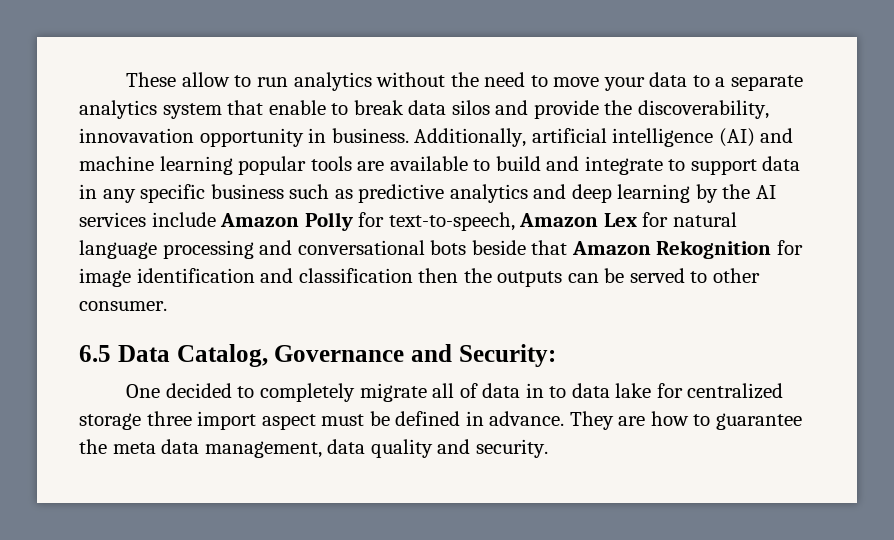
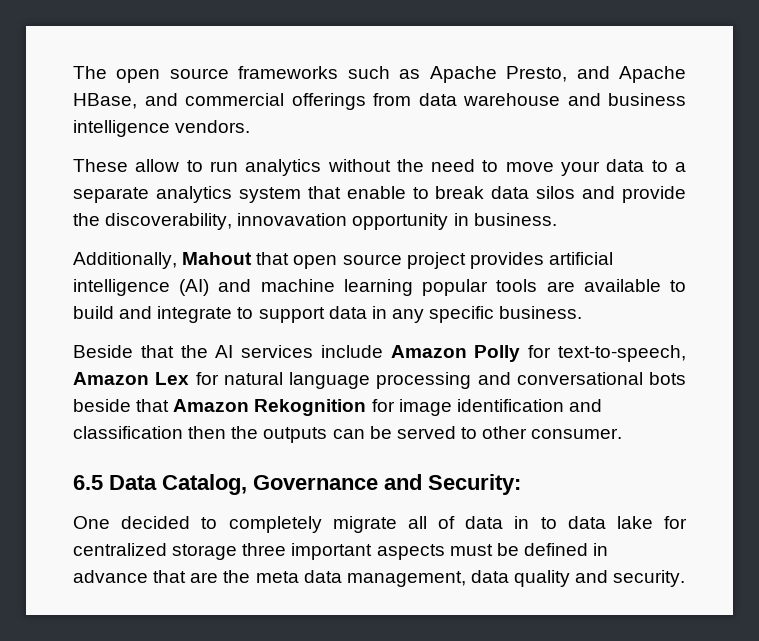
(126, 79) none -> [73,66,687,83] [73,93,686,110] [73,120,251,137] The open source frameworks such as Apache Presto, and Apache HBase, and commercial offerings from data warehouse and business intelligence vendors. //
[414,128,527,147] Additionally, -> [73,252,544,269] // Additionally, Mahout that open source project provides
[210,184,718,203] business such as predictive analytics and deep learning by -> [499,306,583,319] [73,345,174,358] business. // Beside that
[197,411,316,430] import aspect -> [291,543,445,560] important aspects
[489,411,802,430] advance. They are how to guarantee -> [73,570,219,583] advance that are

